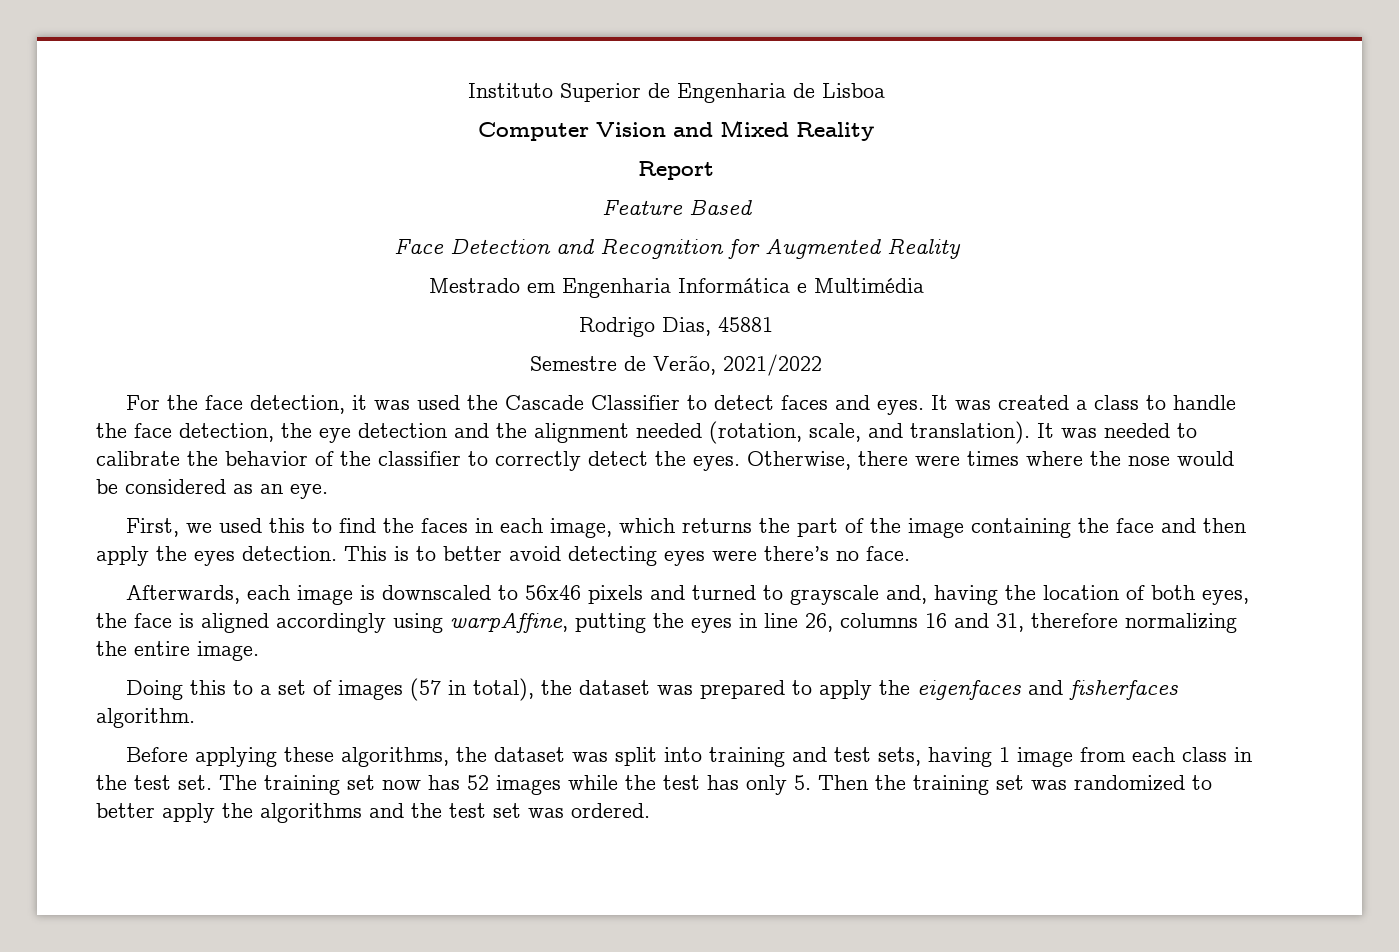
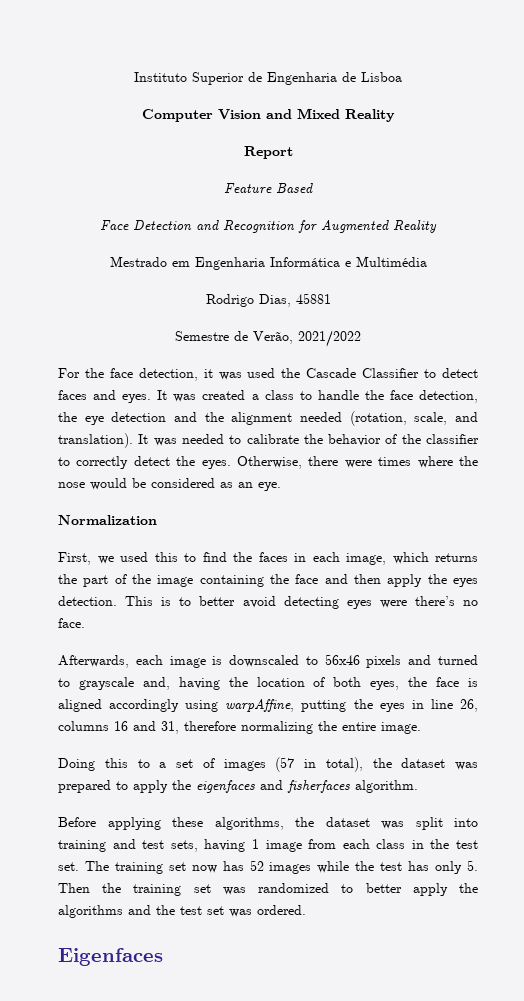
(328, 491) none -> [58,515,157,525] // Normalization
(650, 810) none -> [58,948,163,966] // Eigenfaces

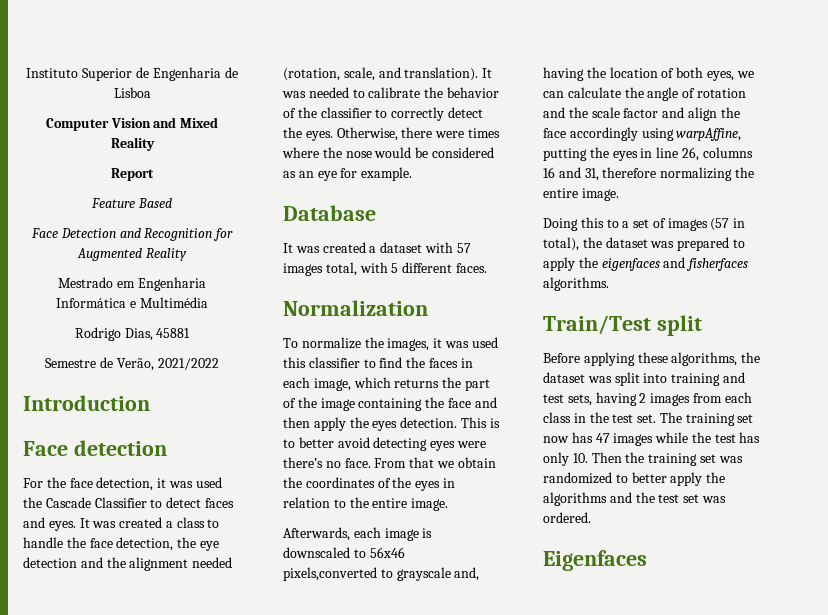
(361, 338) none -> [23,395,150,411] [23,440,167,456] // Introduction // Face detection
[258,482,281,491] [58,515,157,525] [58,552,114,565] eye. // Normalization // First, we -> [317,167,413,181] [283,205,376,221] [283,242,471,253] [283,262,487,276] [283,300,428,316] [283,337,469,351] eye for example. // Database // It was created a dataset with 57 images total, with 5 different faces. // Normalization // To normalize the images, it was
(178, 557) none -> [308,357,360,368] classifier
(85, 623) none -> [374,457,496,468] [283,477,455,491] [283,497,449,511] From that we obtain the coordinates of the eyes in relation to the entire image.
[366,655,478,668] pixels and turned -> [283,567,377,581] pixels,converted
[408,677,479,687] [58,699,102,712] the face is aligned -> [736,71,754,78] [543,87,746,101] [543,107,740,121] [543,128,566,138] we can calculate the angle of rotation and the scale factor and align the face
[355,780,418,793] algorithm. -> [543,277,609,291] [543,315,702,336] algorithms. // Train/Test split
[251,839,302,852] 1 image -> [639,393,691,406] 2 images
[249,860,264,871] 52 -> [595,433,610,443] 47
[466,860,478,871] 5. -> [572,453,588,463] 10.

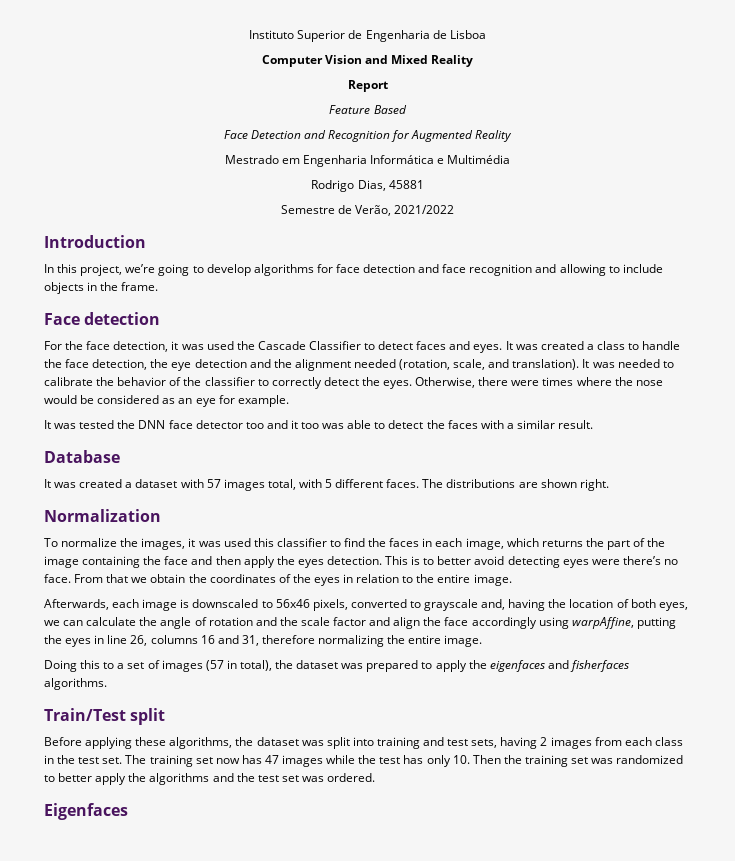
(150, 403) none -> [44,264,663,276] [44,282,159,294] // In this project, we’re going to develop algorithms for face detection and face recognition and allowing to include objects in the frame.
(413, 174) none -> [44,420,594,429] // It was tested the DNN face detector too and it too was able to detect the faces with a similar result.
(487, 268) none -> [422,479,609,491] The distributions are shown right.
[283,567,377,581] pixels,converted -> [312,599,407,611] pixels, converted

